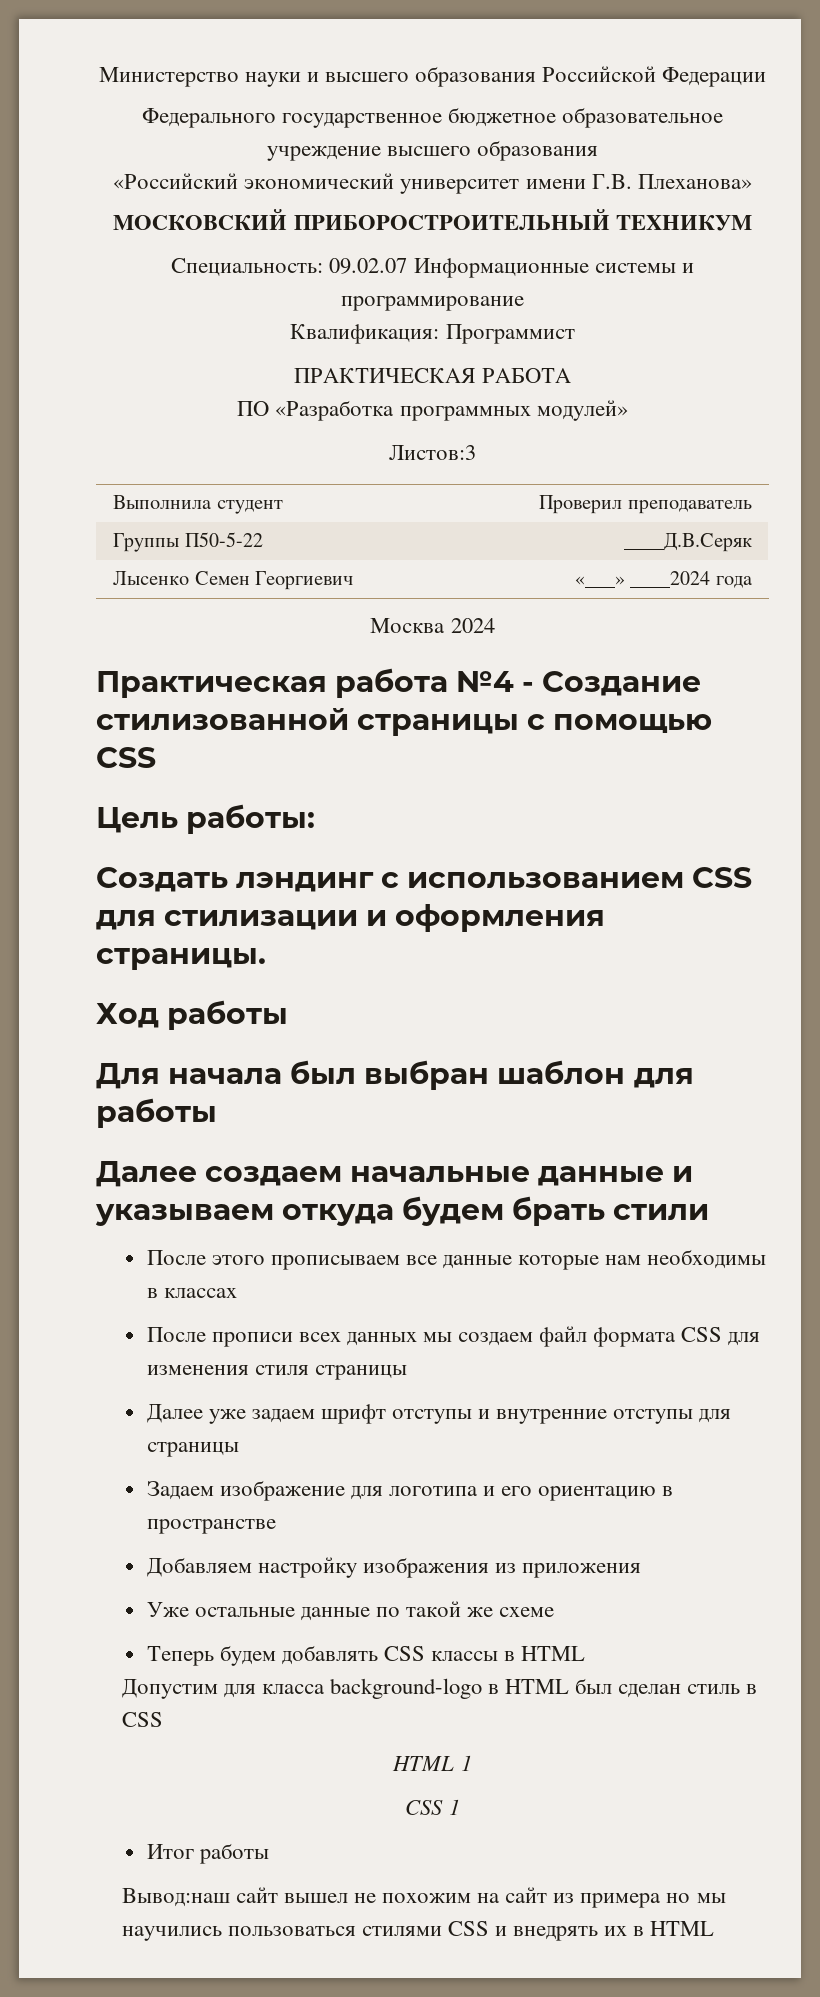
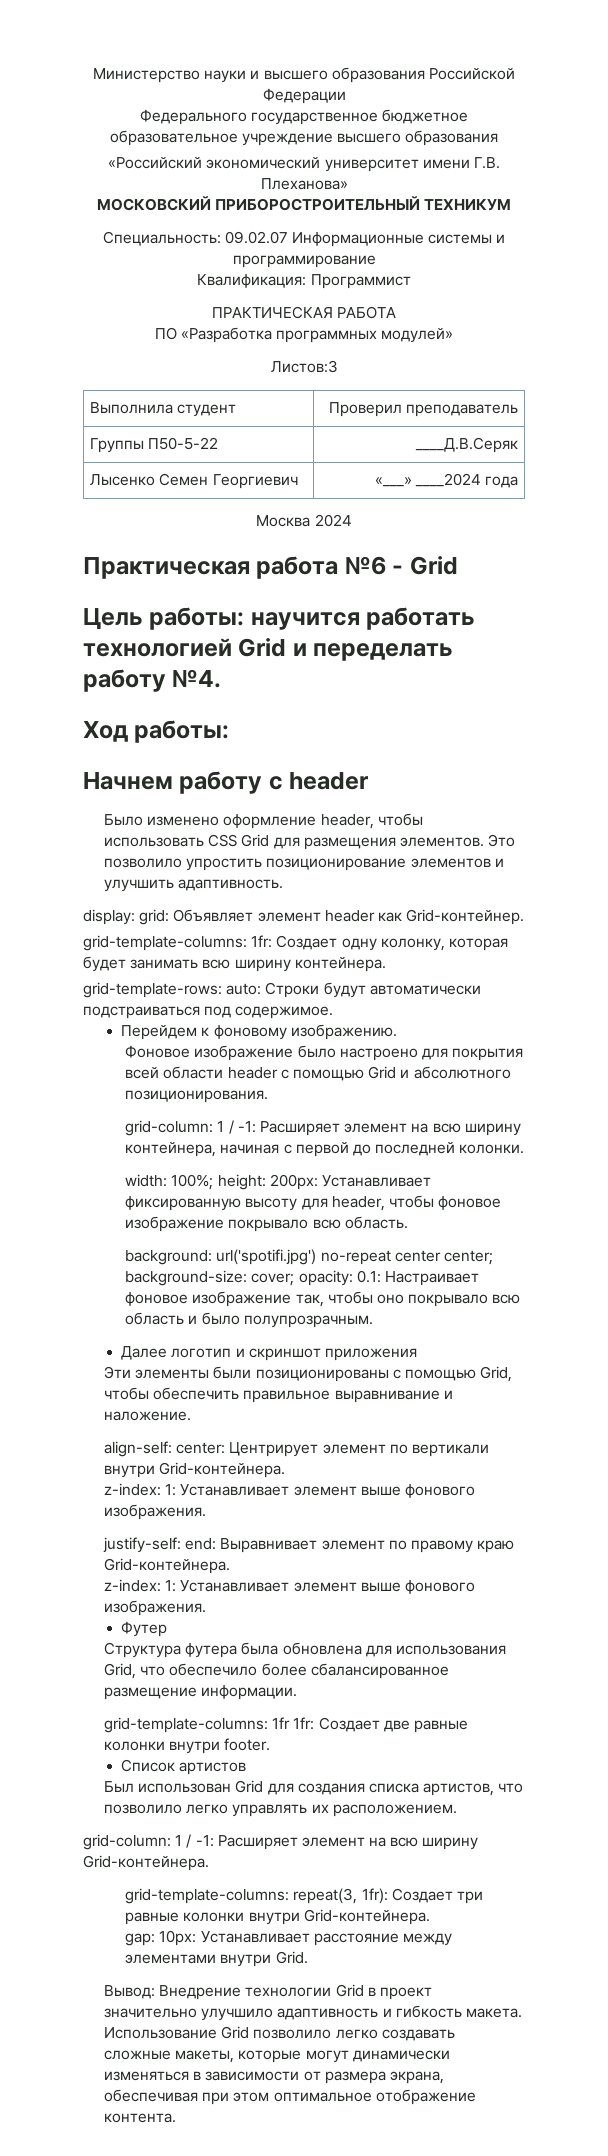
[456,671,702,696] [96,708,713,736] [96,747,156,768] [96,804,316,834] [96,867,753,892] [96,904,606,932] [96,948,266,970] [96,1000,289,1030] [96,1060,694,1090] [96,1098,217,1128] [96,1161,694,1187] [95,1196,710,1226] [146,1249,767,1270] [146,1288,237,1298] [146,1326,761,1347] [146,1365,407,1380] [146,1404,732,1424] [146,1442,239,1457] [146,1480,674,1501] [146,1519,276,1534] [146,1557,641,1578] [146,1601,554,1621] [146,1645,585,1666] [121,1678,758,1699] [121,1712,163,1727] [392,1755,472,1771] [405,1799,460,1815] [146,1843,269,1864] [121,1887,726,1908] [121,1921,715,1941] №4 - Создание стилизованной страницы с помощью CSS // Цель работы: // Создать лэндинг с использованием CSS для стилизации и оформления страницы. // Ход работы // Для начала был выбран шаблон для работы // Далее создаем начальные данные и указываем откуда будем брать стили // После этого прописываем все данные которые нам необходимы в классах // После прописи всех данных мы создаем файл формата CSS для изменения стиля страницы // Далее уже задаем шрифт отступы и внутренние отступы для страницы // Задаем изображение для логотипа и его ориентацию в пространстве // Добавляем настройку изображения из приложения // Уже остальные данные по такой же схеме // Теперь будем добавлять CSS классы в HTML // Допустим для класса background-logo в HTML был сделан стиль в CSS // HTML 1 // CSS 1 // Итог работы // Вывод:наш сайт вышел не похожим на сайт из примера но мы научились пользоваться стилями CSS и внедрять их в HTML -> [344,556,458,575] [83,607,476,630] [83,638,454,661] [83,669,222,692] [83,720,230,743] [83,771,370,794] [104,813,423,829] [104,834,516,850] [104,858,504,871] [104,879,284,892] [83,909,525,925] [83,935,508,951] [83,956,386,972] [83,982,481,998] [83,1006,334,1019] [121,1024,397,1040] [125,1045,524,1061] [125,1066,511,1081] [125,1090,269,1103] [125,1120,521,1136] [125,1142,525,1157] [125,1174,431,1190] [125,1195,502,1211] [125,1216,408,1232] [125,1249,493,1265] [125,1270,479,1286] [125,1291,521,1307] [125,1312,373,1328] [121,1346,417,1361] [104,1366,513,1382] [104,1387,453,1403] [104,1411,192,1421] [104,1441,490,1457] [104,1462,286,1478] [104,1483,476,1498] [104,1504,207,1520] [103,1537,515,1553] [104,1558,231,1574] [104,1579,476,1594] [104,1600,207,1616] [121,1621,168,1637] [104,1642,507,1658] [104,1663,449,1679] [104,1685,298,1700] [104,1717,469,1733] [104,1738,271,1754] [121,1759,247,1775] [104,1780,524,1796] [104,1804,457,1817] [83,1834,479,1850] [83,1855,209,1871] [125,1888,483,1904] [125,1909,430,1925] [125,1930,452,1946] [125,1951,308,1967] [104,1984,433,2000] [104,2005,523,2021] [104,2026,455,2041] [104,2050,450,2063] [104,2071,445,2084] [104,2089,476,2105] [104,2113,177,2123] №6 - Grid // Цель работы: научится работать технологией Grid и переделать работу №4. // Ход работы: // Начнем работу с header // Было изменено оформление header, чтобы использовать CSS Grid для размещения элементов. Это позволило упростить позиционирование элементов и улучшить адаптивность. // display: grid: Объявляет элемент header как Grid-контейнер. // grid-template-columns: 1fr: Создает одну колонку, которая будет занимать всю ширину контейнера. // grid-template-rows: auto: Строки будут автоматически подстраиваться под содержимое. // Перейдем к фоновому изображению. // Фоновое изображение было настроено для покрытия всей области header с помощью Grid и абсолютного позиционирования. // grid-column: 1 / -1: Расширяет элемент на всю ширину контейнера, начиная с первой до последней колонки. // width: 100%; height: 200px: Устанавливает фиксированную высоту для header, чтобы фоновое изображение покрывало всю область. // background: url('spotifi.jpg') no-repeat center center; background-size: cover; opacity: 0.1: Настраивает фоновое изображение так, чтобы оно покрывало всю область и было полупрозрачным. // Далее логотип и скриншот приложения // Эти элементы были позиционированы с помощью Grid, чтобы обеспечить правильное выравнивание и наложение. // align-self: center: Центрирует элемент по вертикали внутри Grid-контейнера. // z-index: 1: Устанавливает элемент выше фонового изображения. // justify-self: end: Выравнивает элемент по правому краю Grid-контейнера. // z-index: 1: Устанавливает элемент выше фонового изображения. // Футер // Структура футера была обновлена для использования Grid, что обеспечило более сбалансированное размещение информации. // grid-template-columns: 1fr 1fr: Создает две равные колонки внутри footer. // Список артистов // Был использован Grid для создания списка артистов, что позволило легко управлять их расположением. // grid-column: 1 / -1: Расширяет элемент на всю ширину Grid-контейнера. // grid-template-columns: repeat(3, 1fr): Создает три равные колонки внутри Grid-контейнера. // gap: 10px: Устанавливает расстояние между элементами внутри Grid. // Вывод: Внедрение технологии Grid в проект значительно улучшило адаптивность и гибкость макета. Использование Grid позволило легко создавать сложные макеты, которые могут динамически изменяться в зависимости от размера экрана, обеспечивая при этом оптимальное отображение контента.

